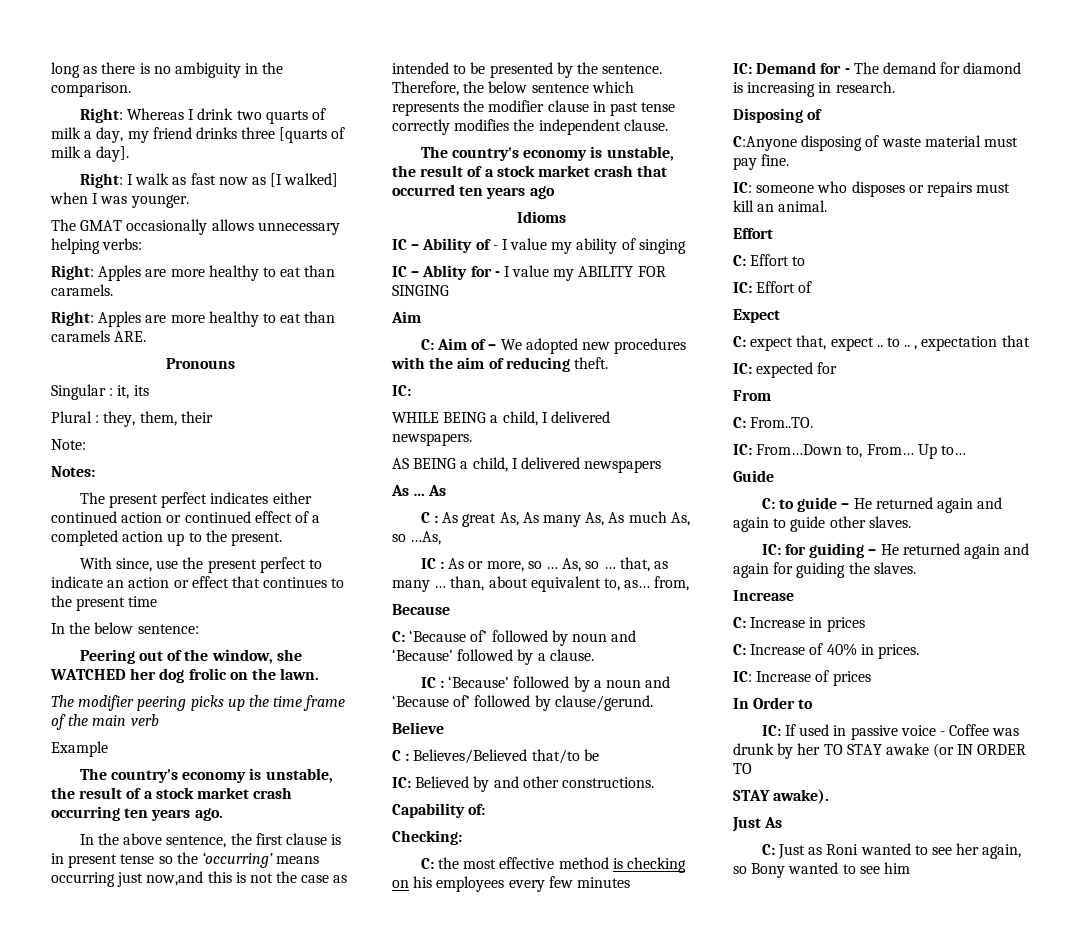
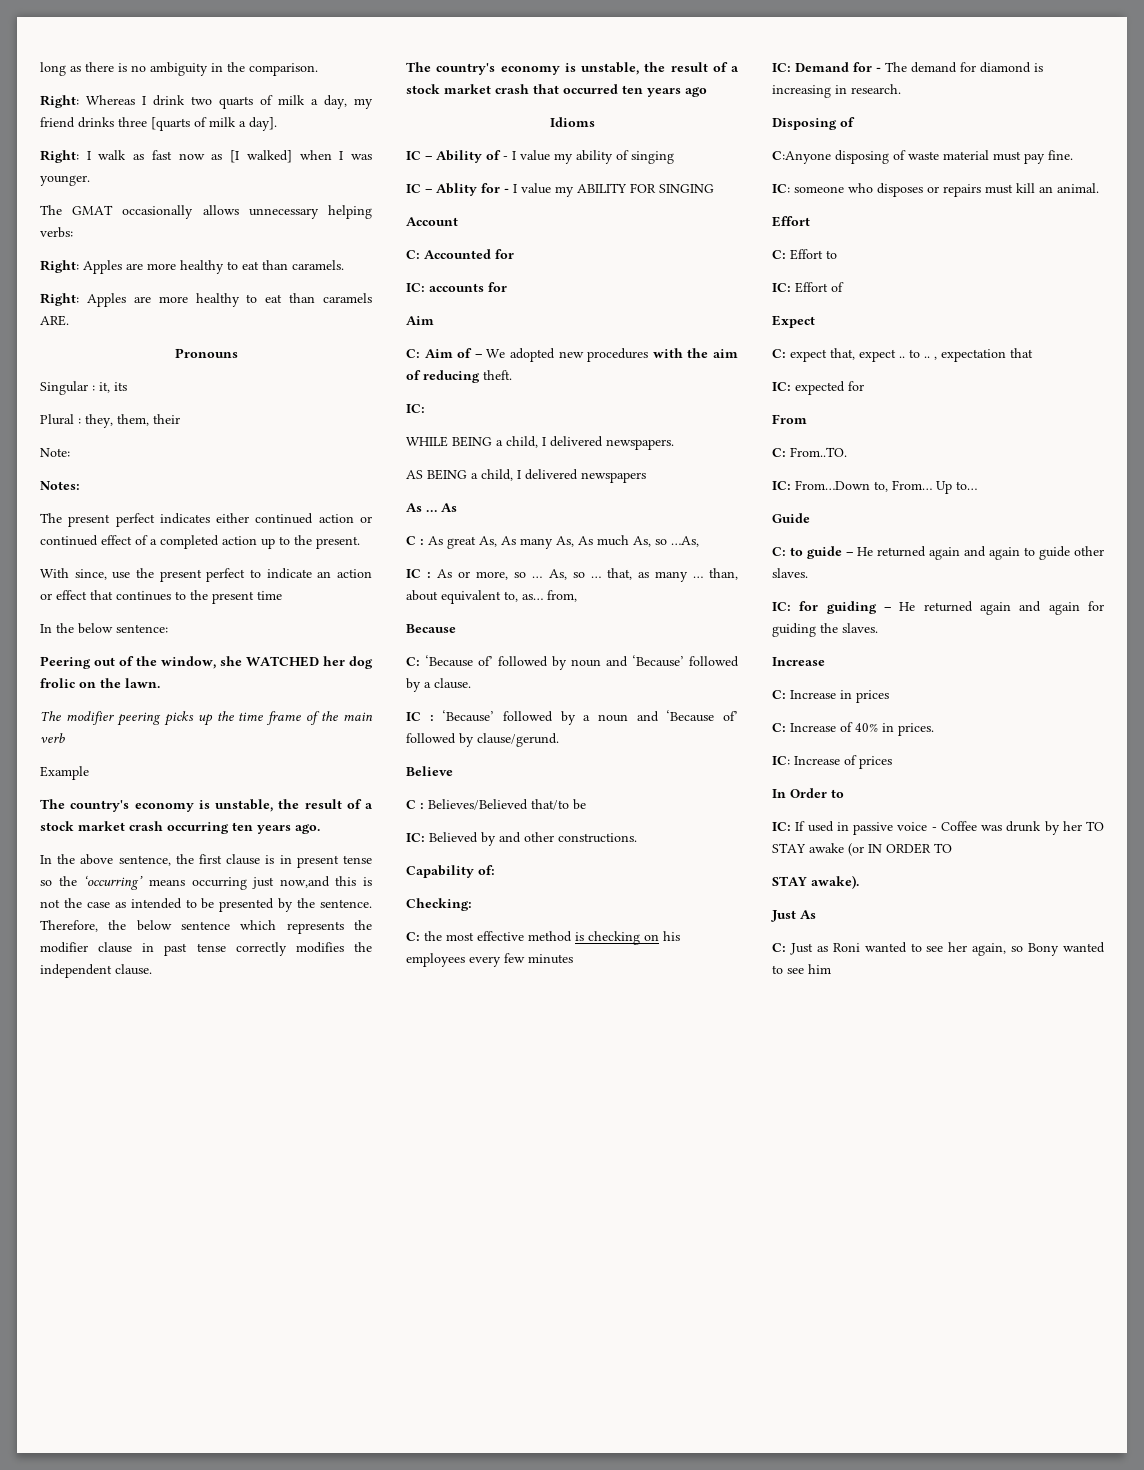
(449, 290) none -> [406,217,458,226] [406,249,514,259] [406,282,507,292] // Account // C: Accounted for // IC: accounts for

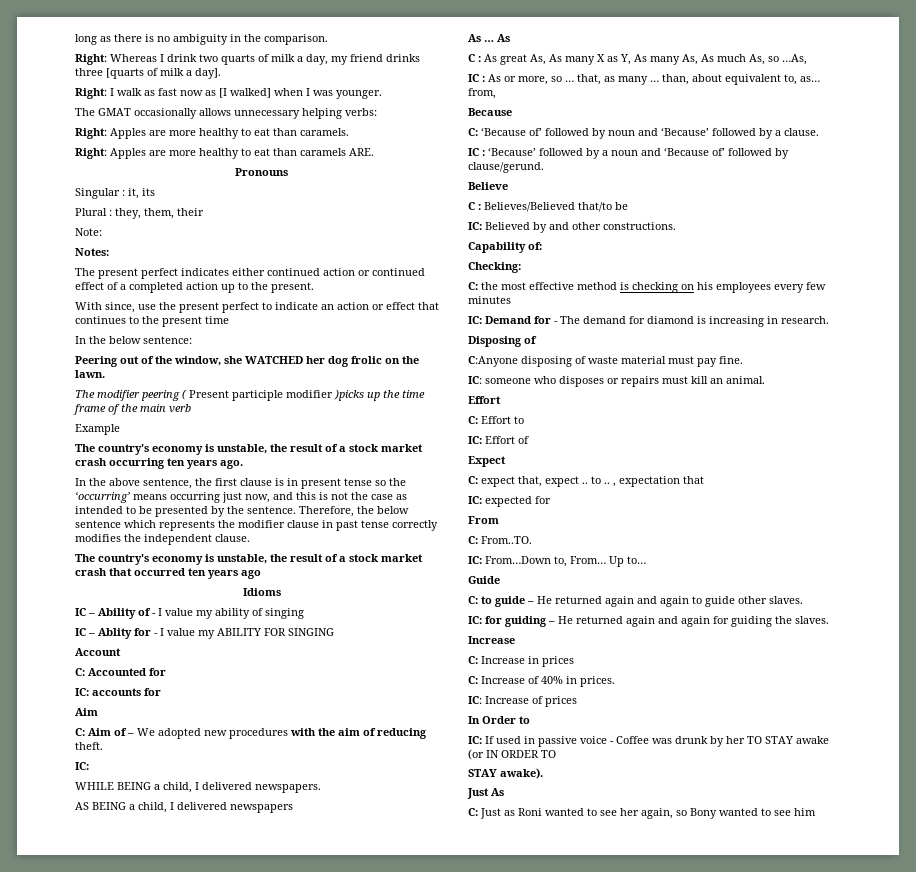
[163,711,194,726] picks -> [182,389,364,401] ( Present participle modifier )picks
[279,876,330,888] now,and -> [245,492,293,503] now, and
(553, 543) none -> [597,54,680,65] X as Y, As many
[548,569,601,580] As, so … -> (574, 81) none

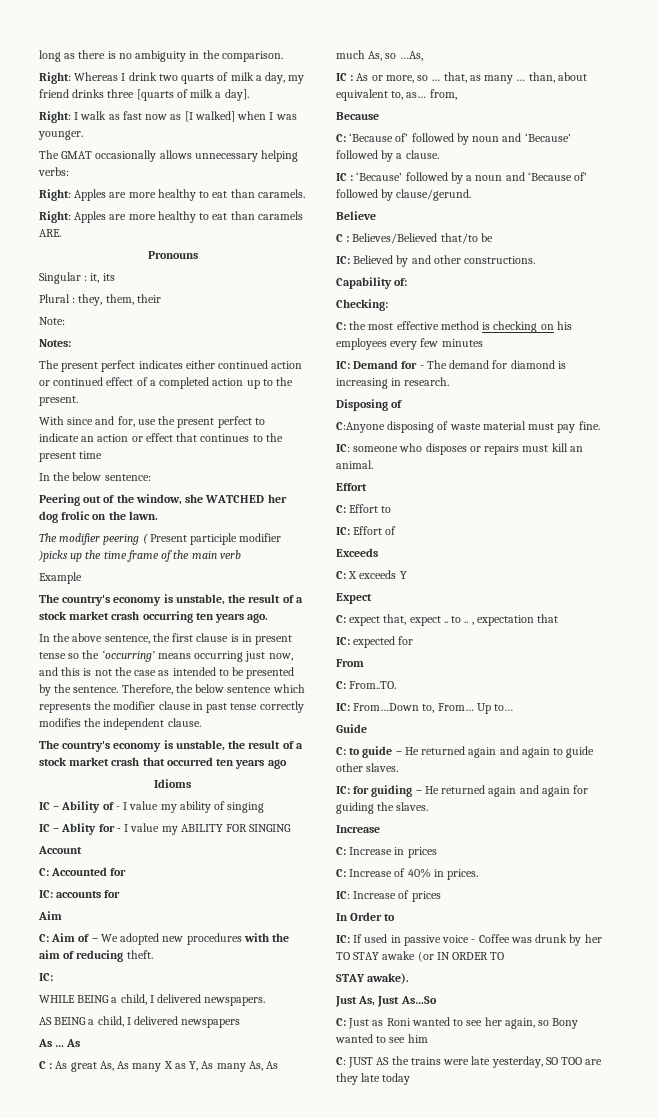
[105,302,135,313] since, -> [67,416,135,427] since and for,
(529, 440) none -> [336,548,378,557] [336,570,407,579] // Exceeds // C: X exceeds Y
[491,788,504,796] As -> [358,996,437,1007] As, Just As…So
(816, 812) none -> [336,1056,603,1068] [336,1073,411,1085] // C: JUST AS the trains were late yesterday, SO TOO are they late today

